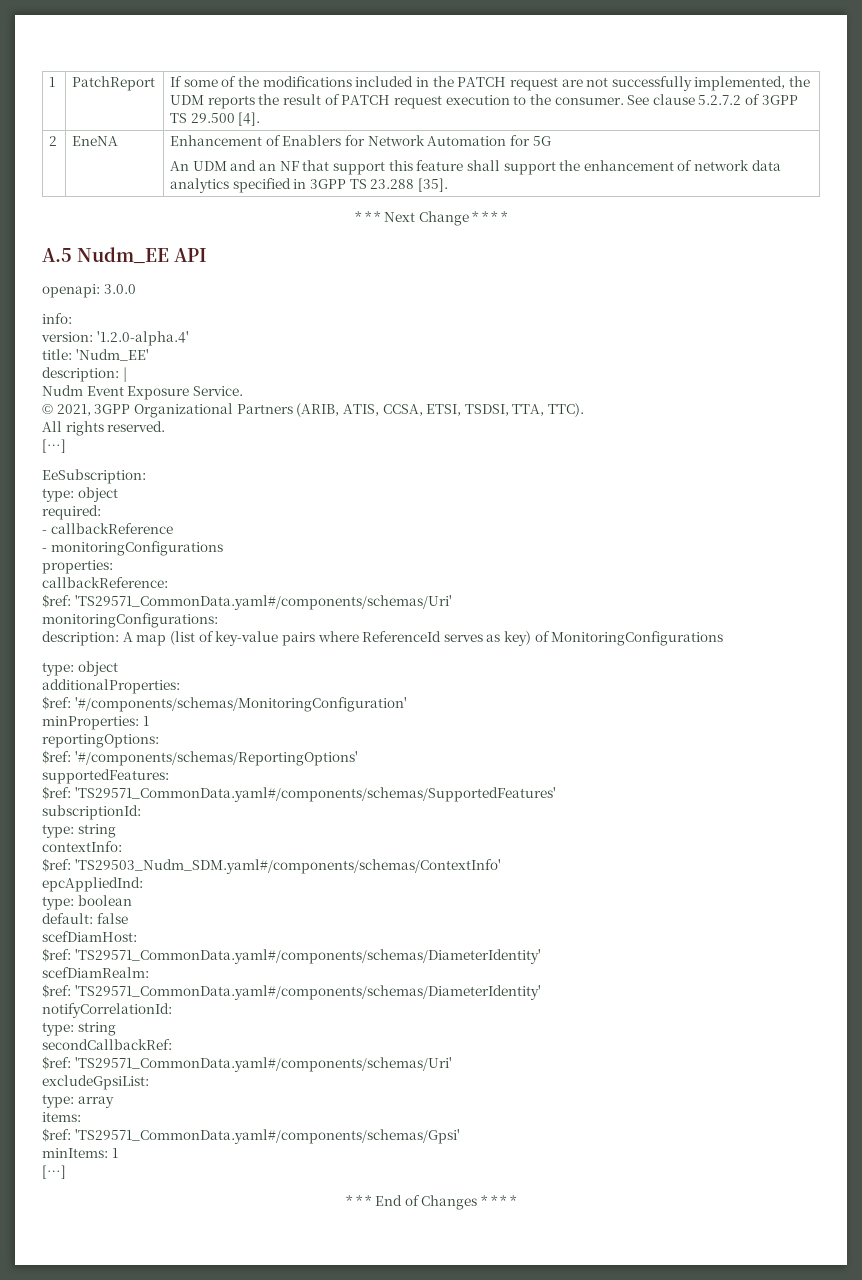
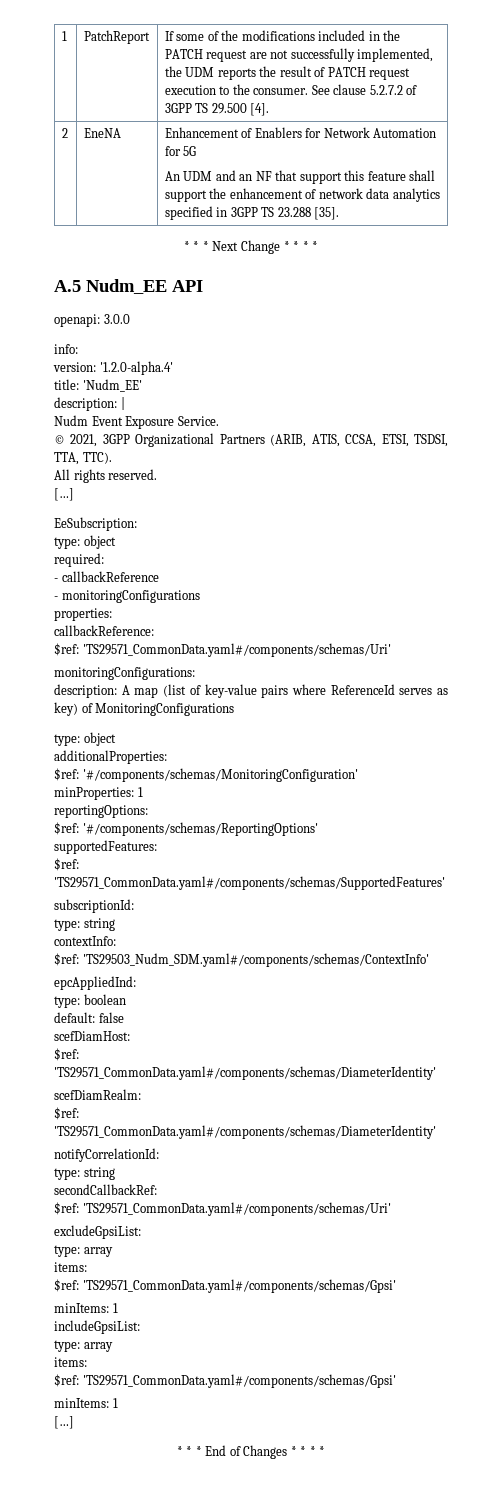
(118, 1153) none -> [54,1320,140,1334] [54,1340,113,1352] [54,1357,87,1367] [54,1374,396,1388] [54,1398,118,1408] // includeGpsiList: // type: array // items: // $ref: 'TS29571_CommonData.yaml#/components/schemas/Gpsi' // minItems: 1

